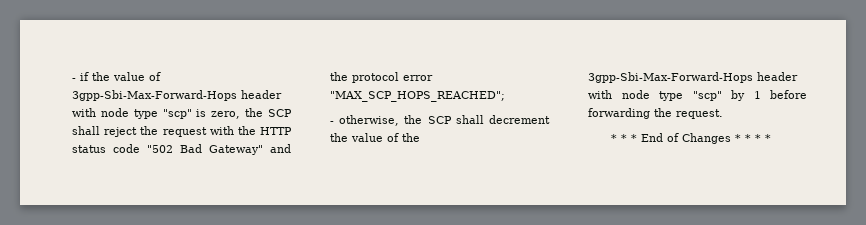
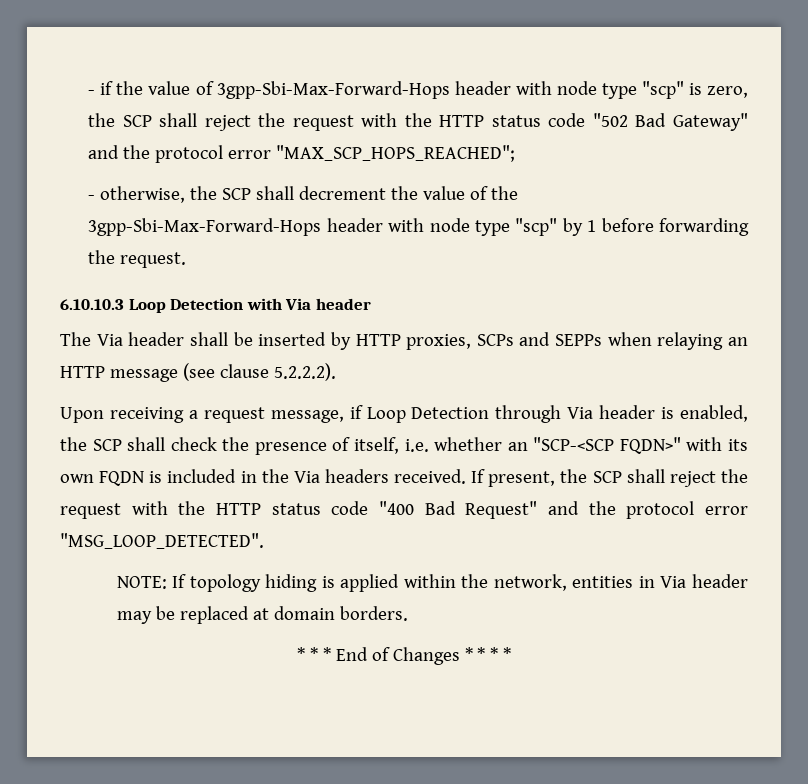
(724, 114) none -> [60,298,371,313] [60,332,748,350] [60,363,336,382] [60,405,748,423] [60,437,748,455] [60,469,748,487] [60,501,748,519] [60,533,264,549] [116,574,748,592] [116,606,408,624] // 6.10.10.3 Loop Detection with Via header // The Via header shall be inserted by HTTP proxies, SCPs and SEPPs when relaying an HTTP message (see clause 5.2.2.2). // Upon receiving a request message, if Loop Detection through Via header is enabled, the SCP shall check the presence of itself, i.e. whether an "SCP-<SCP FQDN>" with its own FQDN is included in the Via headers received. If present, the SCP shall reject the request with the HTTP status code "400 Bad Request" and the protocol error "MSG_LOOP_DETECTED". // NOTE: If topology hiding is applied within the network, entities in Via header may be replaced at domain borders.

